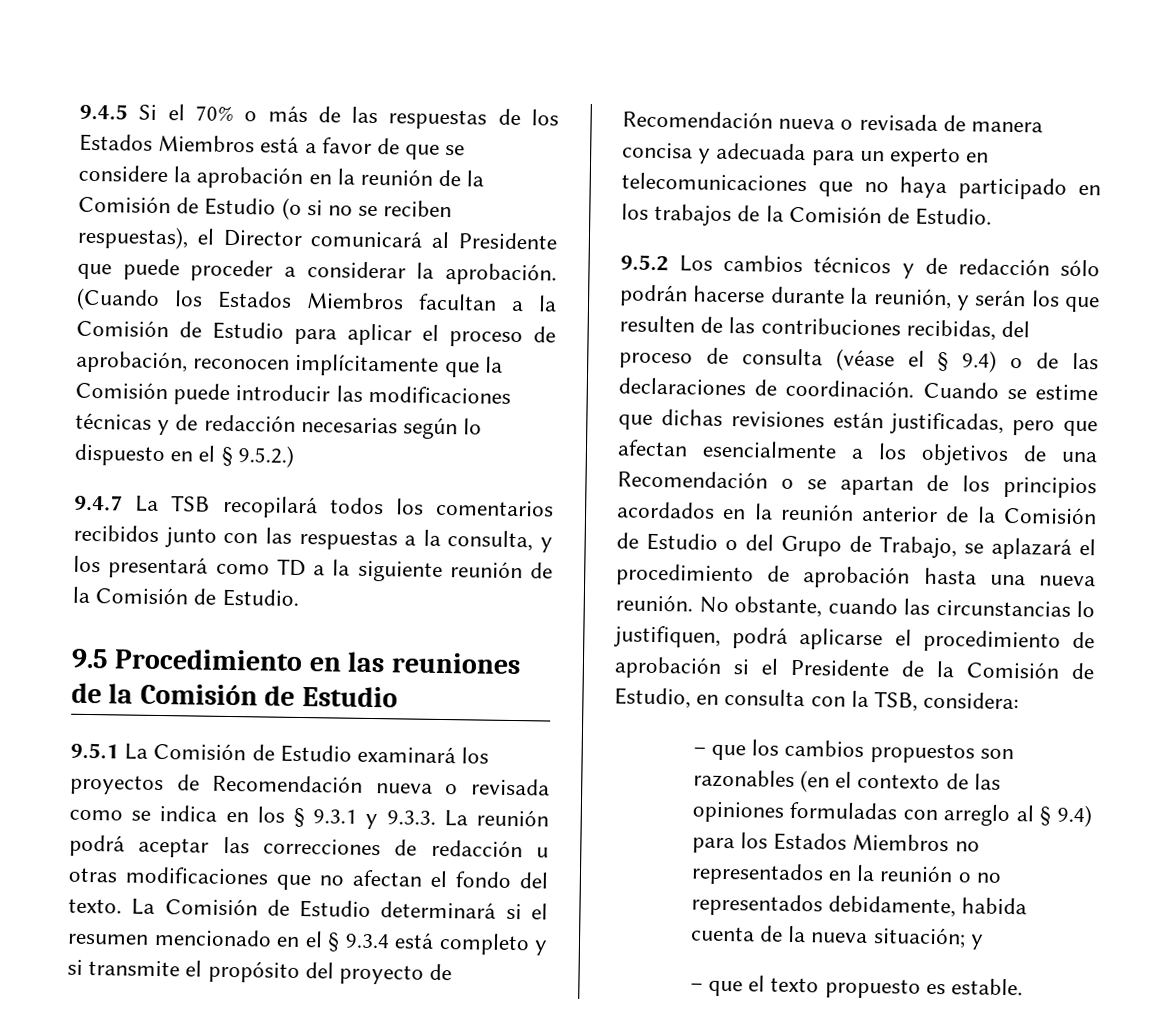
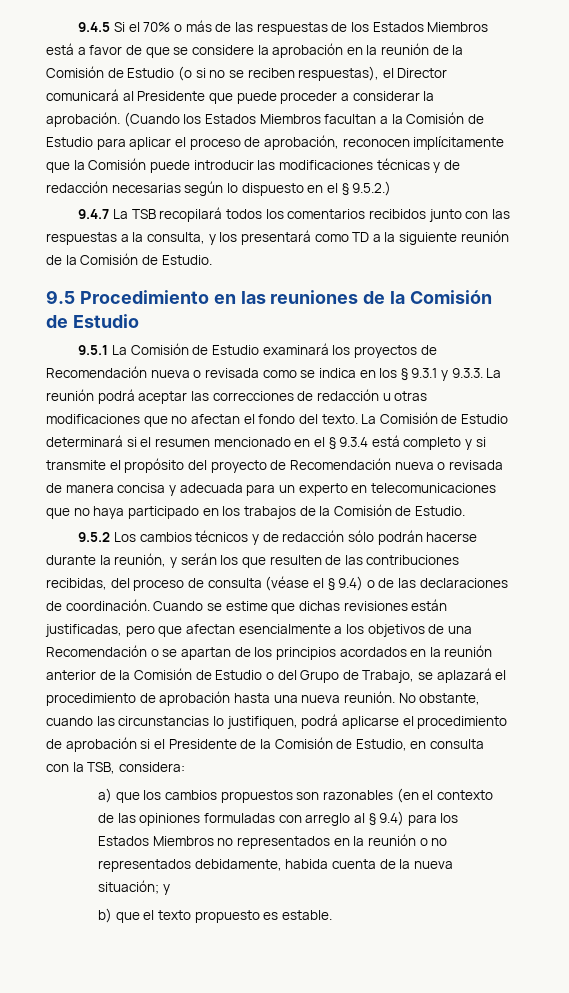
[692,747,706,755] – -> [98,788,113,803] a)
[689,983,703,991] – -> [98,908,113,923] b)

